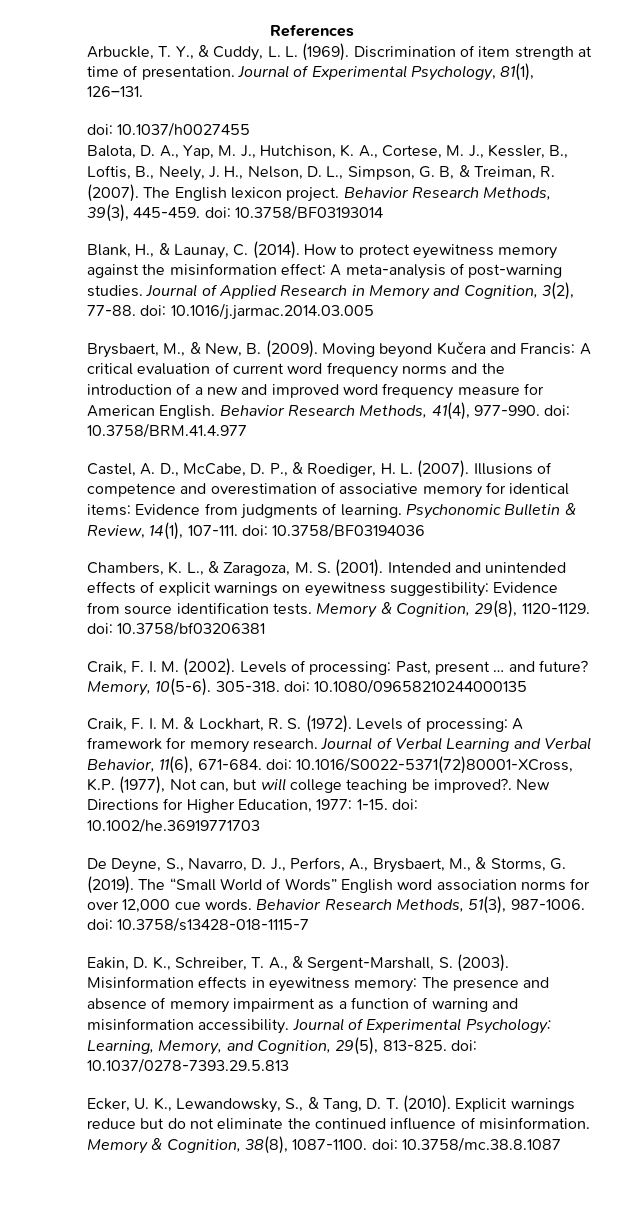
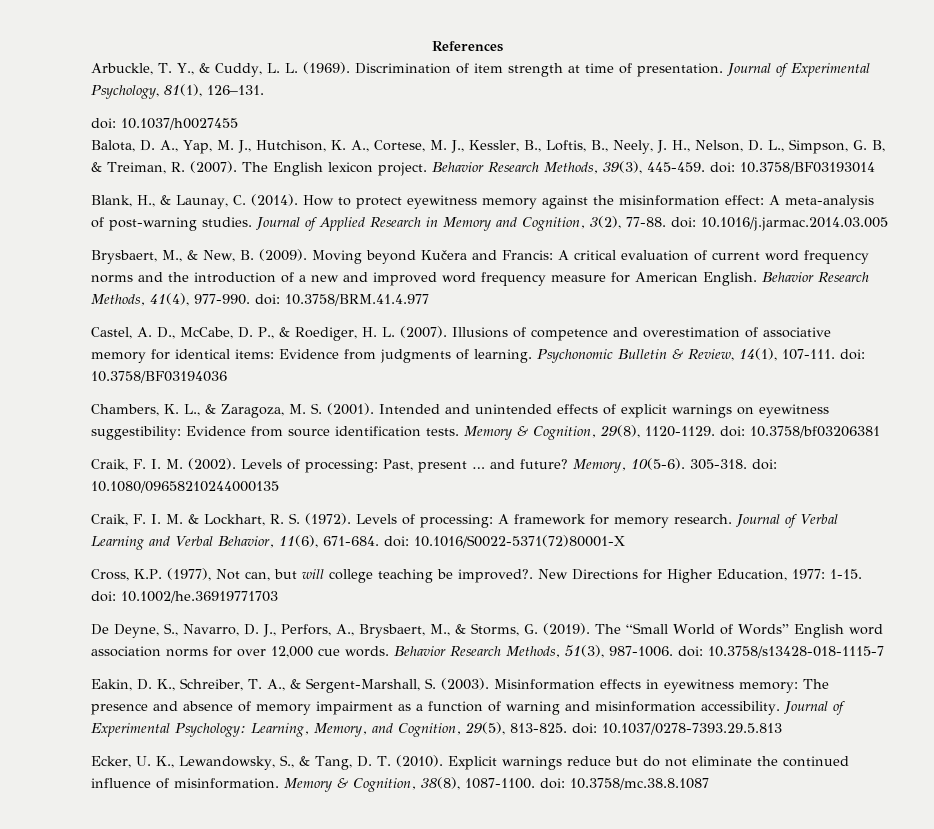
[296,756,574,774] 10.1016/S0022-5371(72)80001-XCross, -> [413,535,625,548] [90,569,129,581] 10.1016/S0022-5371(72)80001-X // Cross,

